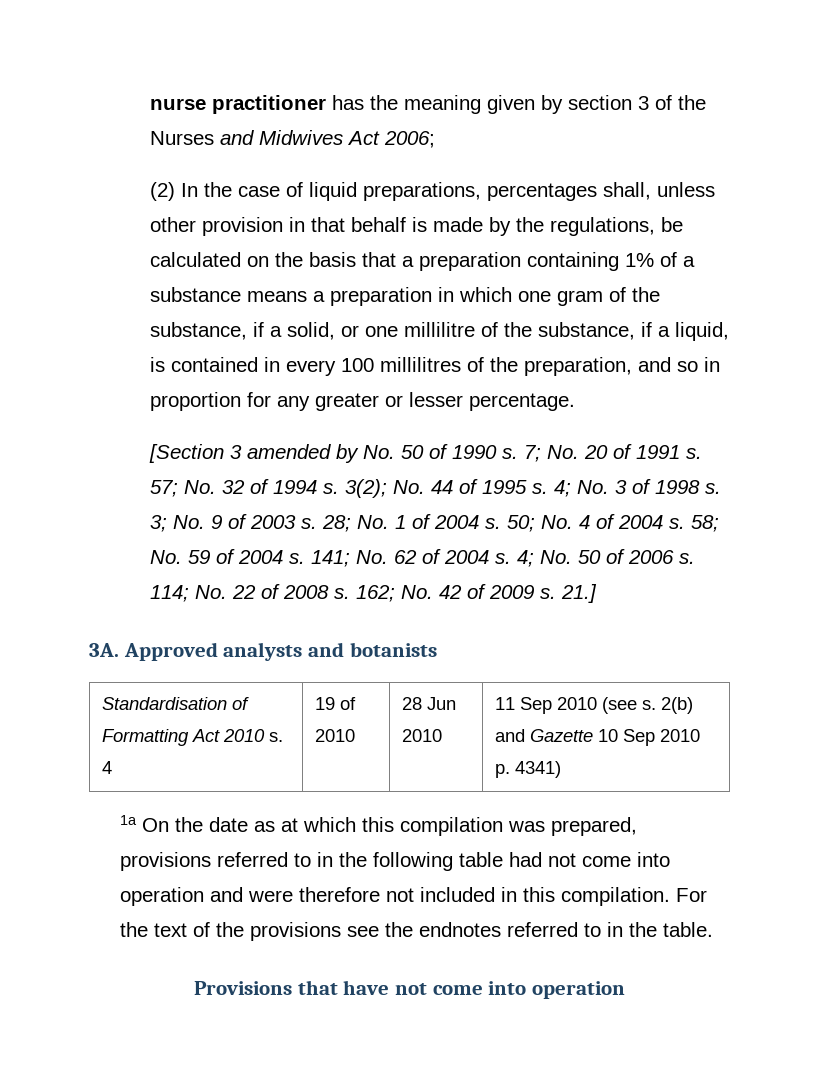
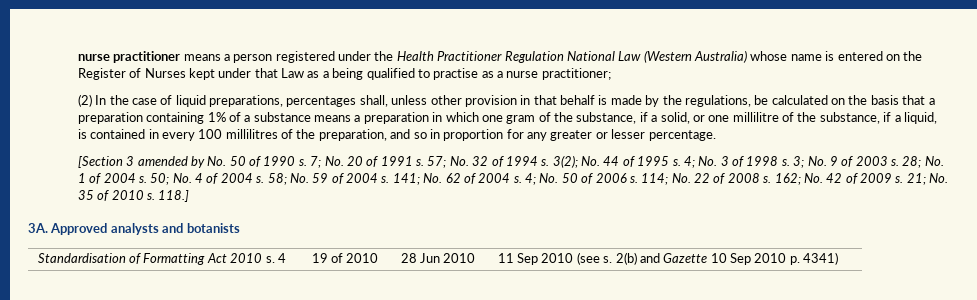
[332,95,707,114] [150,130,436,148] has the meaning given by section 3 of the Nurses and Midwives Act 2006; -> [183,50,923,63] [77,68,611,80] means a person registered under the Health Practitioner Regulation National Law (Western Australia) whose name is entered on the Register of Nurses kept under that Law as a being qualified to practise as a nurse practitioner;
[561,584,598,603] 21.] -> [906,173,949,185] [77,190,190,202] 21; No. 35 of 2010 s. 118.]
[119,815,637,836] [119,852,670,871] [119,887,707,906] [119,922,713,941] [193,980,626,999] // 1a On the date as at which this compilation was prepared, provisions referred to in the following table had not come into operation and were therefore not included in this compilation. For the text of the provisions see the endnotes referred to in the table. // Provisions that have not come into operation -> (839, 258) none

